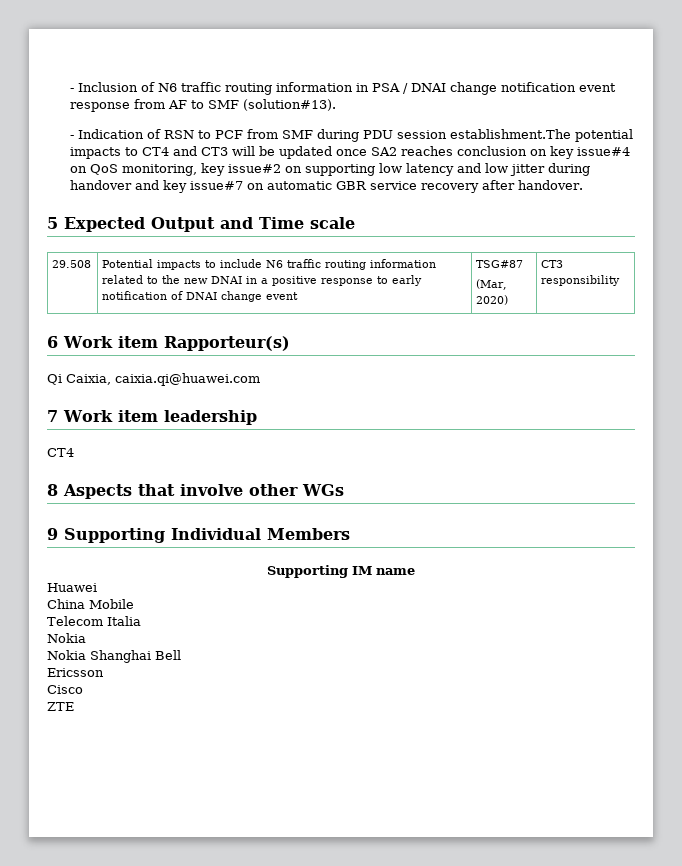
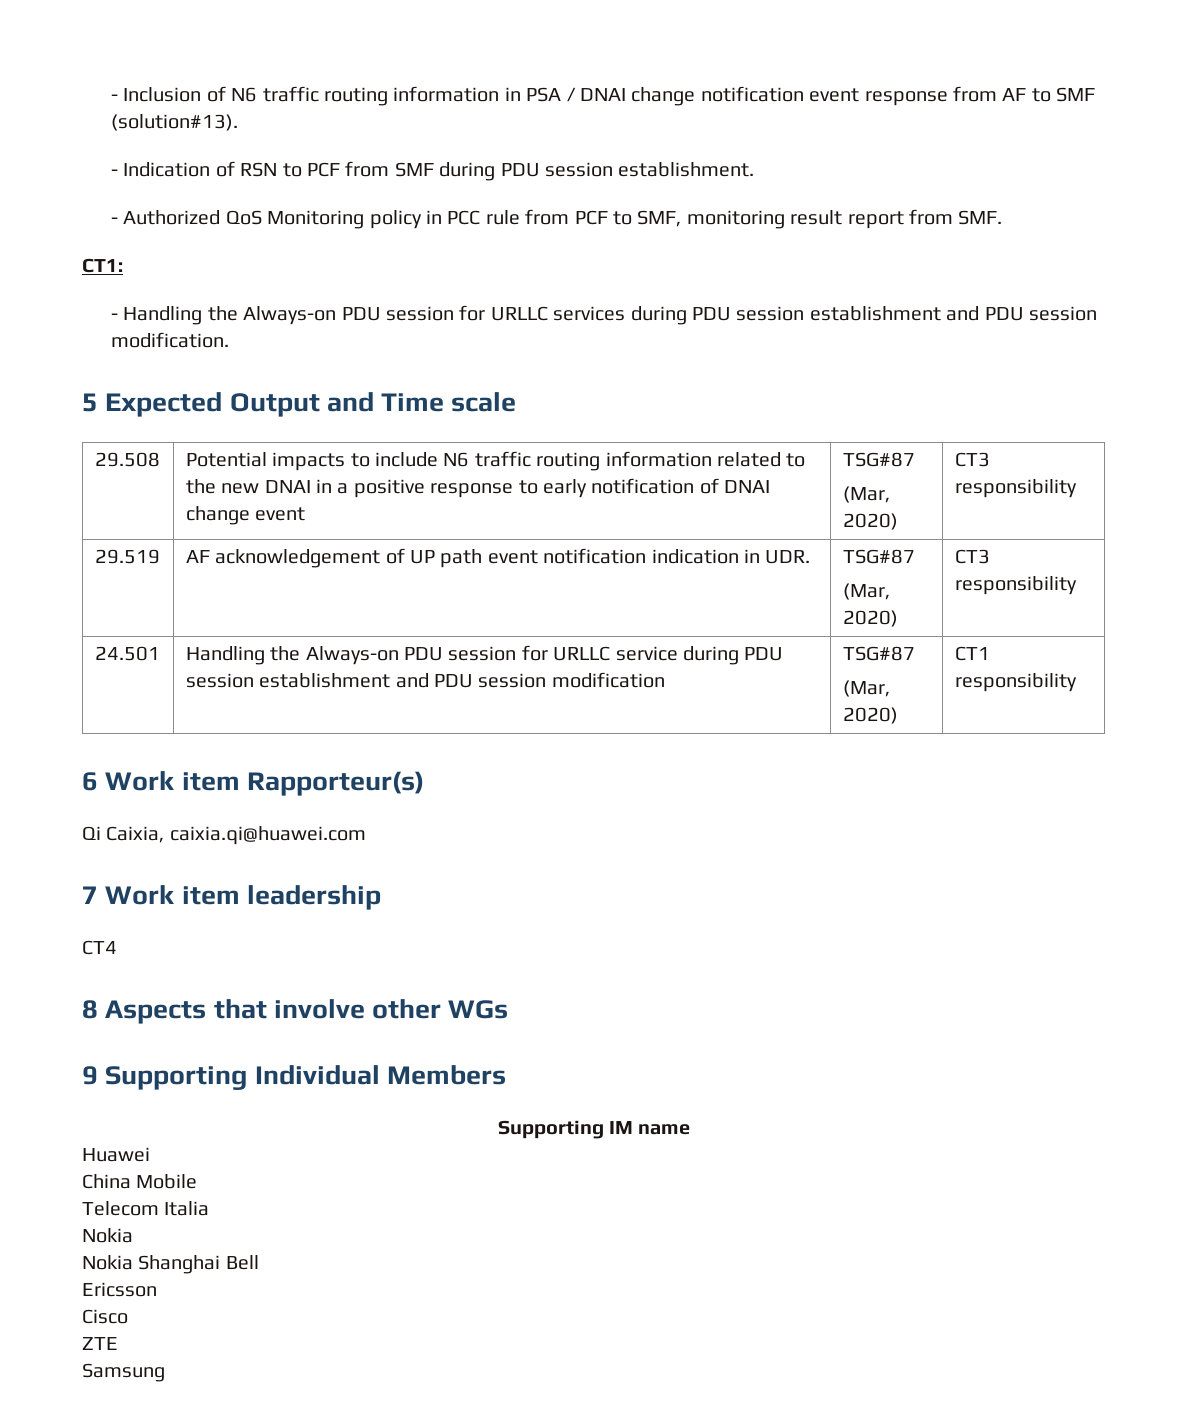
[449,129,633,142] [69,146,630,159] [69,163,590,176] [69,180,583,193] establishment.The potential impacts to CT4 and CT3 will be updated once SA2 reaches conclusion on key issue#4 on QoS monitoring, key issue#2 on supporting low latency and low jitter during handover and key issue#7 on automatic GBR service recovery after handover. -> [618,162,755,177] [111,209,1003,229] [82,258,123,273] [111,305,1098,325] [111,332,230,348] establishment. // - Authorized QoS Monitoring policy in PCC rule from PCF to SMF, monitoring result report from SMF. // CT1: // - Handling the Always-on PDU session for URLLC services during PDU session establishment and PDU session modification.
(621, 280) none -> [94,549,160,564] [185,548,811,568] [842,549,915,564] [842,583,890,600] [842,610,898,627] [954,549,990,564] [954,576,1077,595] [94,646,160,661] [185,645,784,665] [185,672,665,688] [842,646,915,661] [842,680,890,697] [842,707,898,724] [954,646,990,661] [954,673,1077,692] // 29.519 | AF acknowledgement of UP path event notification indication in UDR. | TSG#87 // (Mar, 2020) | CT3 responsibility // 24.501 | Handling the Always-on PDU session for URLLC service during PDU session establishment and PDU session modification | TSG#87 // (Mar, 2020) | CT1 responsibility
(74, 706) none -> [82,1363,165,1382] // Samsung

